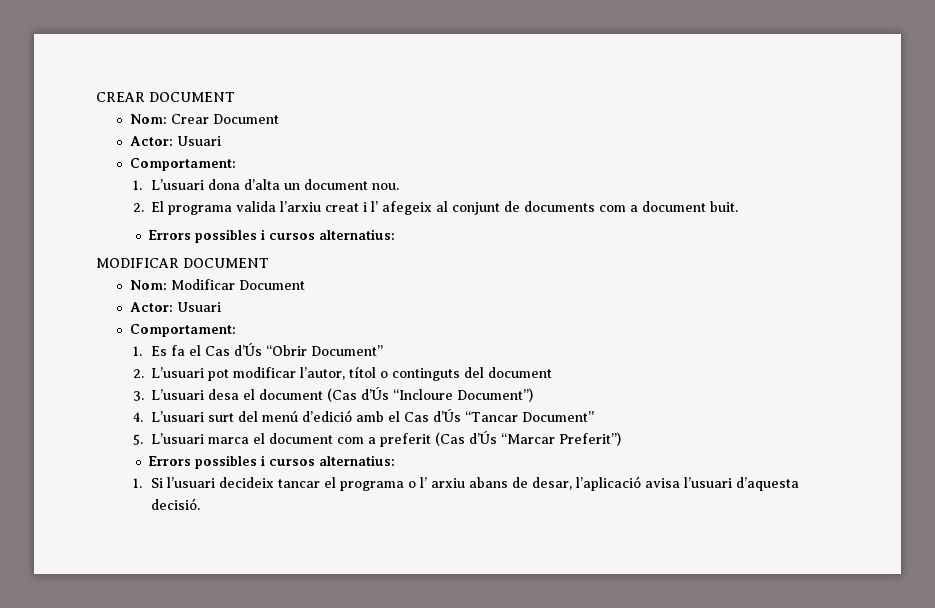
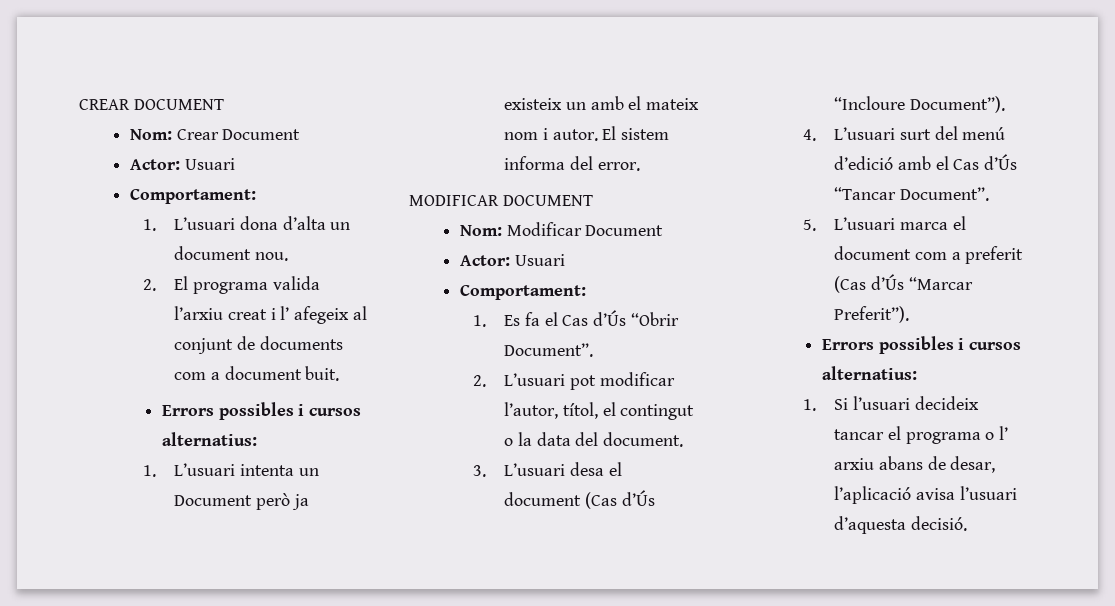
(396, 234) none -> [142,463,319,477] [174,493,309,510] [504,96,700,110] [504,126,670,141] [504,156,640,171] // 1. L’usuari intenta un Document però ja existeix un amb el mateix nom i autor. El sistem informa del error.
[311,345,384,356] Document” -> [504,343,594,357] Document”.
[349,366,553,381] títol o continguts del document -> [563,402,695,420] [504,432,684,447] títol, el contingut o la data del document.
[457,388,534,402] Document”) -> [910,96,1006,113] Document”).
[522,411,595,422] Document” -> [900,187,990,201] Document”.
[559,432,622,446] Preferit”) -> [834,306,910,323] Preferit”).

